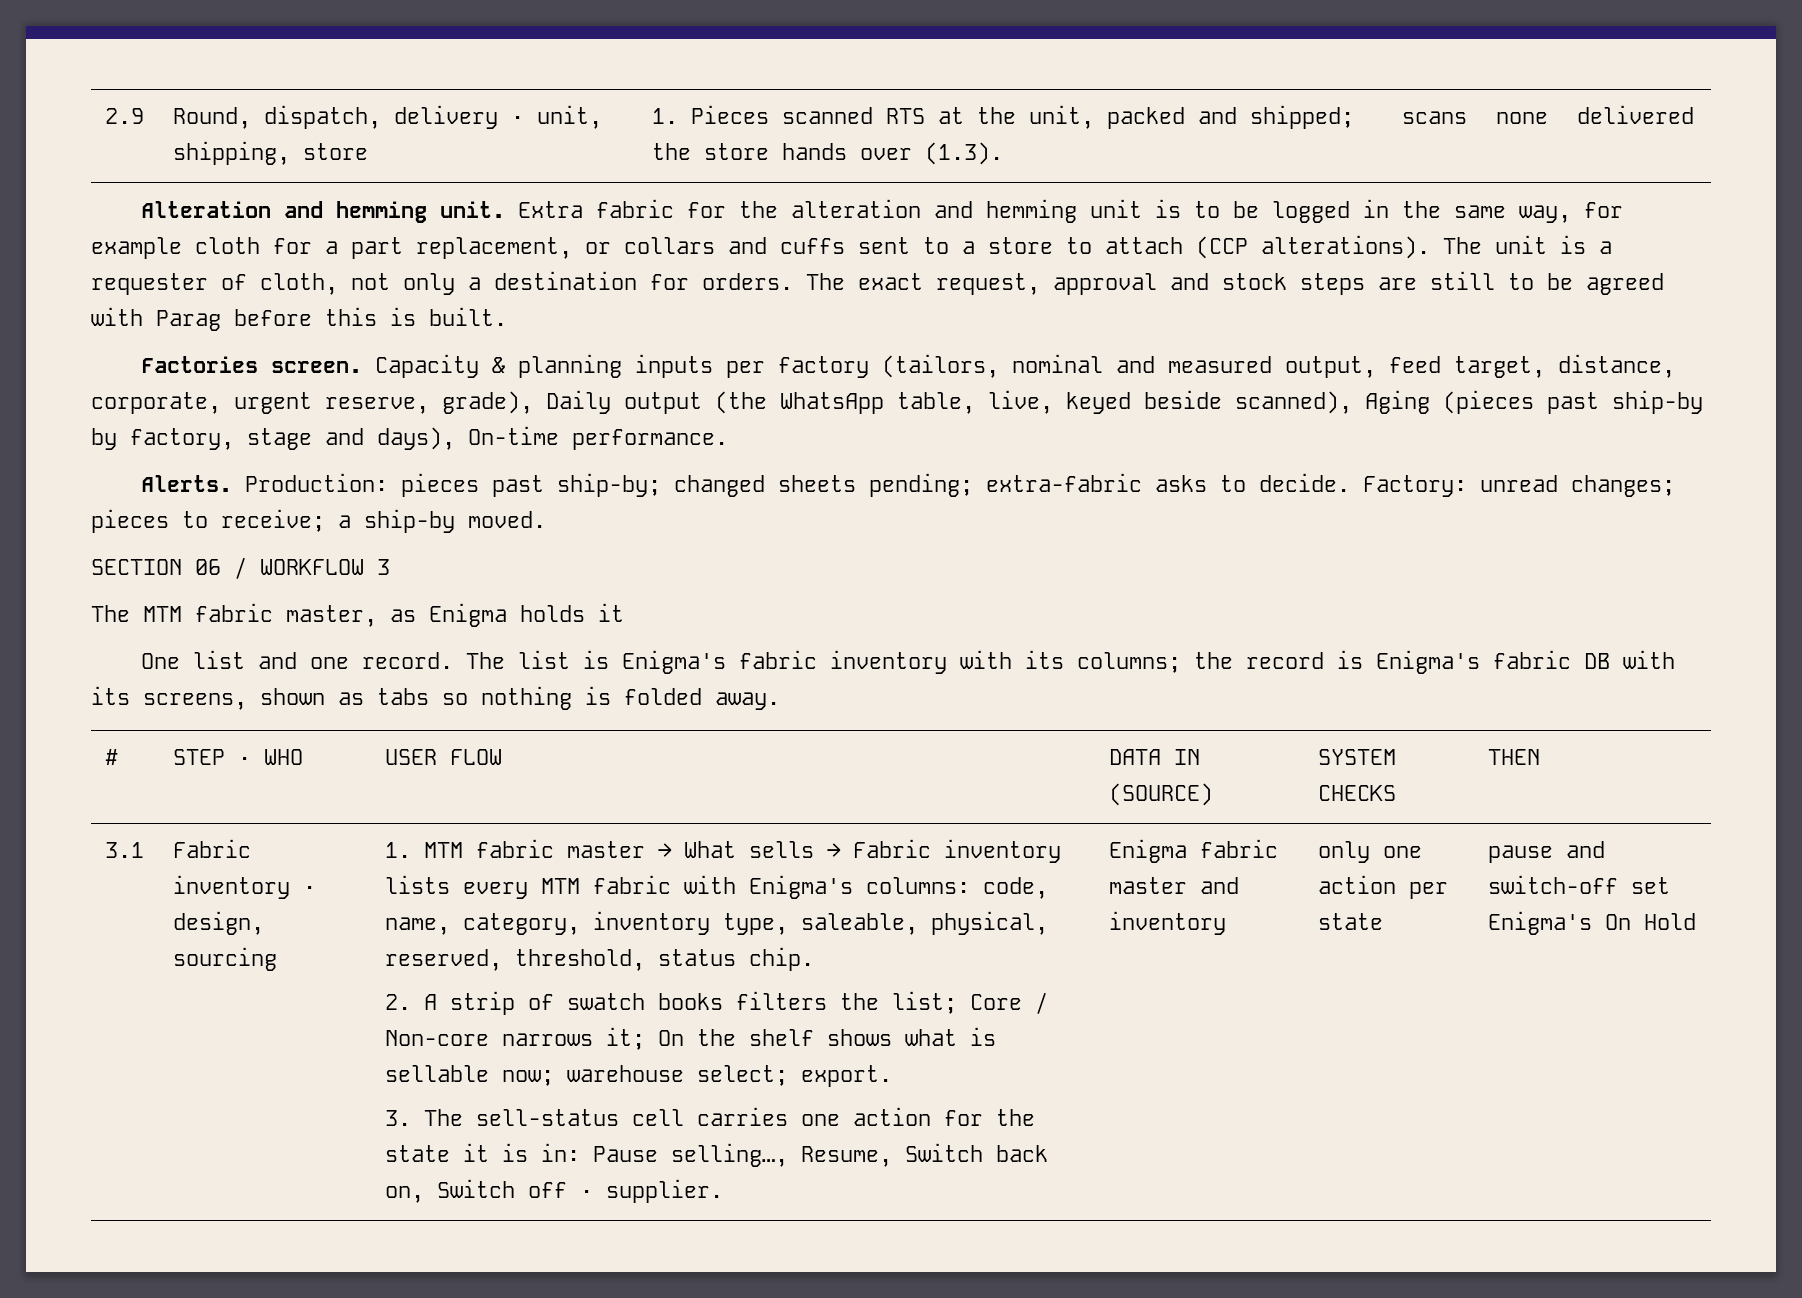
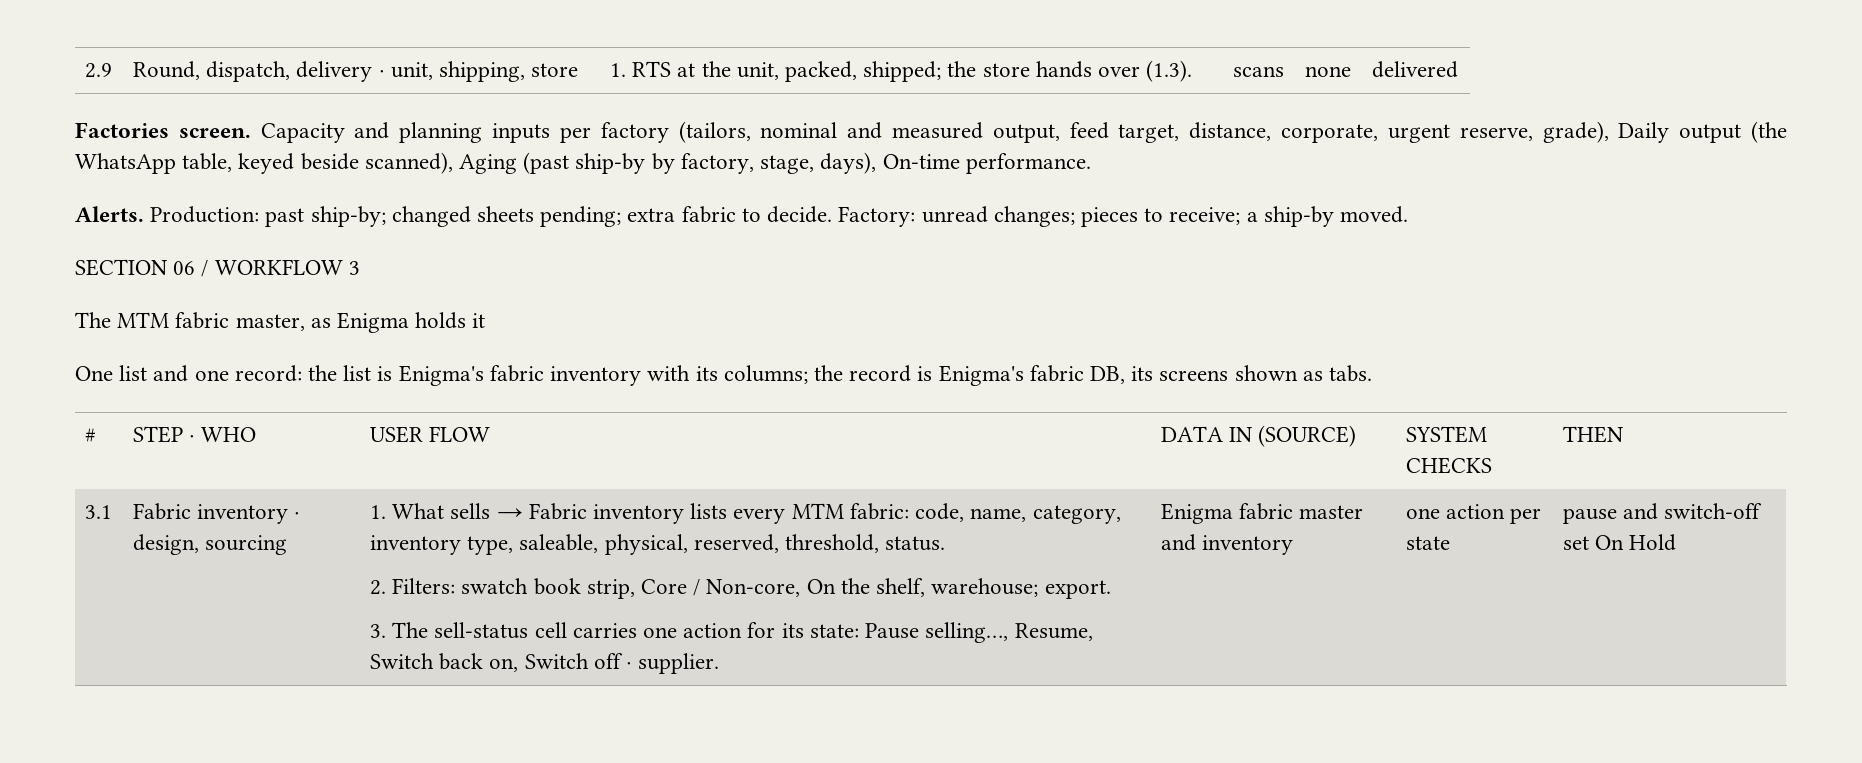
[691,105,874,124] Pieces scanned -> (627, 70) none
[1107,107,1238,129] packed and -> [785,61,858,82] packed,
[140,199,1623,223] [91,235,1612,259] [91,271,1664,295] [91,307,507,331] // Alteration and hemming unit. Extra fabric for the alteration and hemming unit is to be logged in the same way, for example cloth for a part replacement, or collars and cuffs sent to a store to attach (CCP alterations). The unit is a requester of cloth, not only a destination for orders. The exact request, approval and stock steps are still to be agreed with Parag before this is built. -> (1459, 69) none
[491,357,505,373] & -> [354,122,390,139] and
[988,390,1053,414] live, -> (233, 162) none
[1443,390,1599,414] (pieces past -> [523,152,570,174] (past
[247,428,364,450] stage and -> [760,155,815,174] stage,
[400,473,479,497] pieces -> (260, 214) none
[985,473,1207,492] extra-fabric asks -> [627,206,736,223] extra fabric
[361,652,505,669] record. The -> [234,365,338,382] record: the
[1583,650,1675,669] [91,686,780,710] DB with its screens, shown as tabs so nothing is folded away. -> [1089,365,1373,384] DB, its screens shown as tabs.
[424,839,673,858] MTM fabric master → -> (387, 512) none
[593,875,971,899] fabric with Enigma's columns: -> [849,503,909,520] fabric:
[658,947,815,971] status chip. -> [885,536,946,551] status.
[424,991,1049,1015] [385,1027,997,1050] [385,1065,789,1086] A strip of swatch books filters the list; Core / Non-core narrows it; On the shelf shows what is sellable now; warehouse select; -> [392,578,1039,599] Filters: swatch book strip, Core / Non-core, On the shelf, warehouse;
[996,1109,1036,1126] [385,1143,581,1162] the state it is in: -> [781,623,859,638] its state:
[1318,841,1371,863] only -> (1294, 545) none
[1488,911,1593,935] Enigma's -> (1590, 543) none

